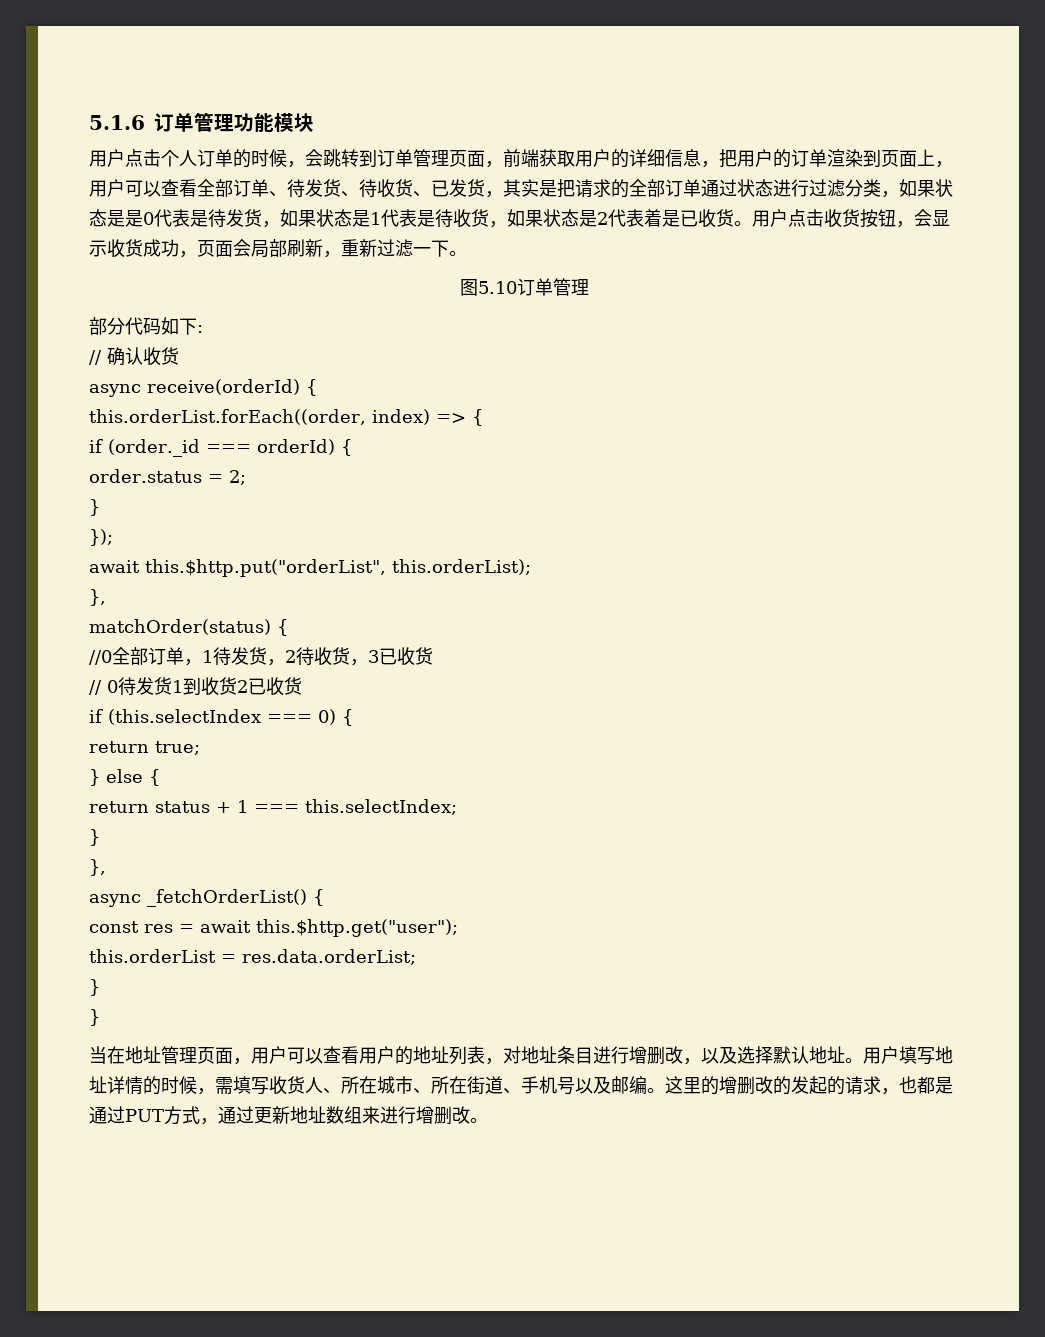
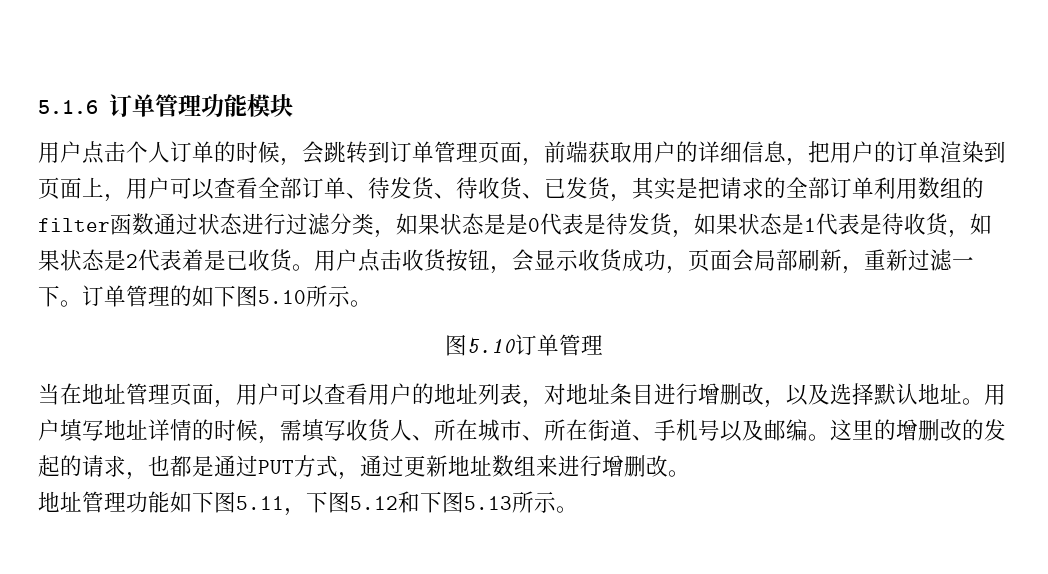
(701, 188) none -> [874,177,984,199] [38,213,154,235] 利用数组的filter函数
[460,278,589,296] [89,317,203,335] [89,347,179,366] [89,379,317,397] [89,409,483,426] [89,439,352,457] [89,469,246,485] [89,499,100,516] [89,529,113,546] [89,559,531,577] [89,589,106,606] [89,619,288,636] [89,647,433,666] [89,677,302,696] [89,709,353,726] [89,741,200,755] [89,769,160,786] [89,799,457,815] [89,829,100,846] [89,859,106,876] [89,889,324,907] [89,919,458,937] [89,949,416,965] [89,979,100,996] [89,1009,100,1026] // 图5.10订单管理 // 部分代码如下: // // 确认收货 // async receive(orderId) { // this.orderList.forEach((order, index) => { // if (order._id === orderId) { // order.status = 2; // } // }); // await this.$http.put("orderList", this.orderList); // }, // matchOrder(status) { // //0全部订单，1待发货，2待收货，3已收货 // // 0待发货1到收货2已收货 // if (this.selectIndex === 0) { // return true; // } else { // return status + 1 === this.selectIndex; // } // }, // async _fetchOrderList() { // const res = await this.$http.get("user"); // this.orderList = res.data.orderList; // } // } -> [82,285,372,307] [445,334,603,356] 订单管理的如下图5.10所示。 // 图5.10订单管理
(488, 1120) none -> [38,491,578,516] // 地址管理功能如下图5.11，下图5.12和下图5.13所示。

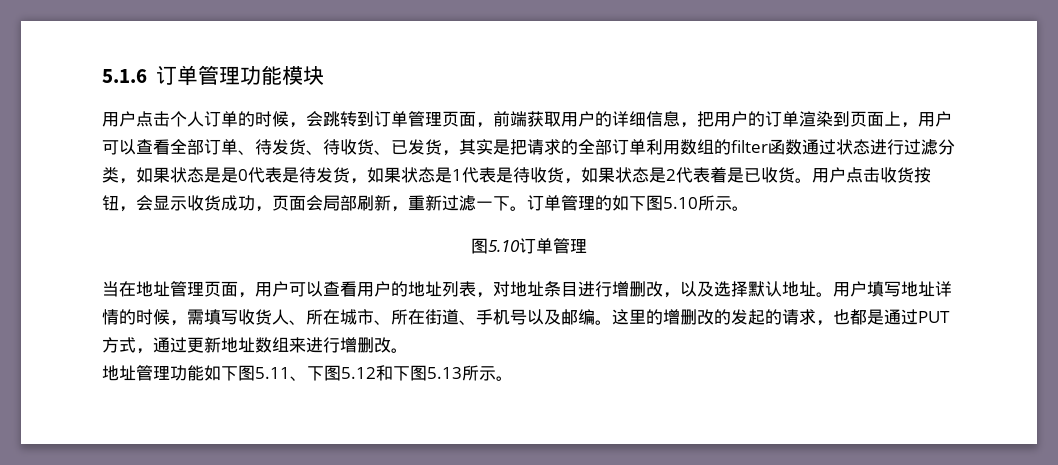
[284,508,306,516] ， -> [290,376,307,381] 、

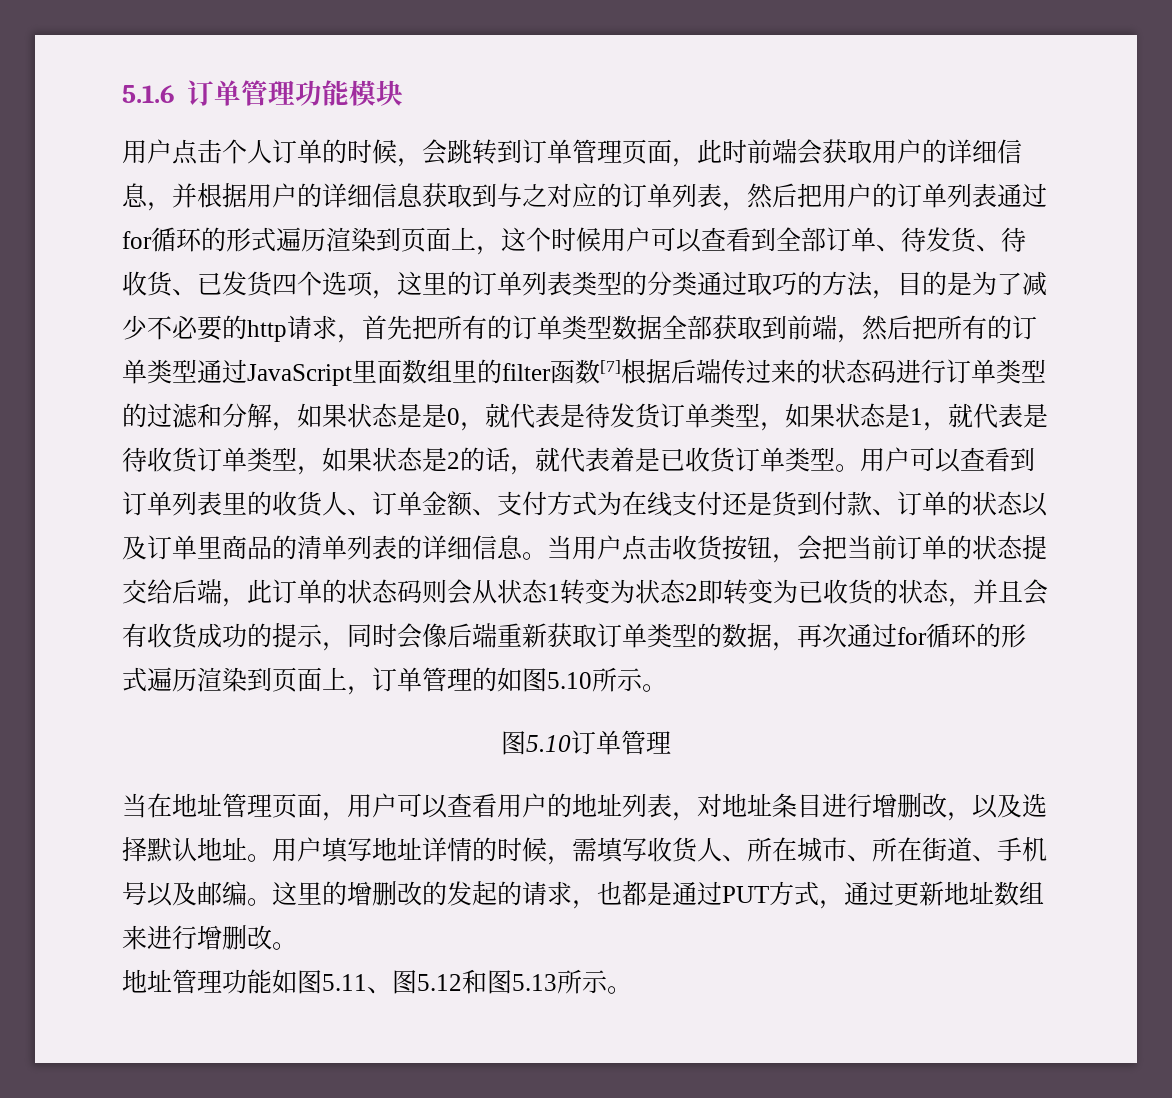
[493,111,527,127] 前端 -> [697,139,822,165] 此时前端会
[697,111,952,128] [102,139,170,155] 把用户的订单渲染到页面上，用户可以查看 -> [172,183,1047,211] [122,227,776,255] 并根据用户的详细信息获取到与之对应的订单列表，然后把用户的订单列表通过for循环的形式遍历渲染到页面上，这个时候用户可以查看到
[442,139,955,156] [102,167,119,183] ，其实是把请求的全部订单利用数组的filter函数通过状态进行过滤分类 -> [272,271,1047,299] [122,315,1037,343] [122,359,1046,386] [122,403,272,428] 四个选项，这里的订单列表类型的分类通过取巧的方法，目的是为了减少不必要的http请求，首先把所有的订单类型数据全部获取到前端，然后把所有的订单类型通过JavaScript里面数组里的filter函数[7]根据后端传过来的状态码进行订单类型的过滤和分解
(248, 175) none -> [460,403,510,431] ，就
(350, 175) none -> [660,403,760,428] 订单类型
(462, 175) none -> [923,403,973,431] ，就
(564, 175) none -> [197,447,297,472] 订单类型
(676, 175) none -> [460,447,560,475] 的话，就
[795,167,931,183] [102,195,527,212] 。用户点击收货按钮，会显示收货成功，页面会局部刷新，重新过滤一下。 -> [735,447,1035,473] [122,491,1048,517] [122,535,1047,563] [122,579,1048,607] [122,623,1026,651] [122,667,372,695] 订单类型。用户可以查看到订单列表里的收货人、订单金额、支付方式为在线支付还是货到付款、订单的状态以及订单里商品的清单列表的详细信息。当用户点击收货按钮，会把当前订单的状态提交给后端，此订单的状态码则会从状态1转变为状态2即转变为已收货的状态，并且会有收货成功的提示，同时会像后端重新获取订单类型的数据，再次通过for循环的形式遍历渲染到页面上，
[629,196,646,211] 下 -> (522, 679) none
[221,366,238,381] 下 -> (297, 981) none
[307,366,324,381] 下 -> (392, 990) none
[393,366,410,381] 下 -> (487, 981) none

